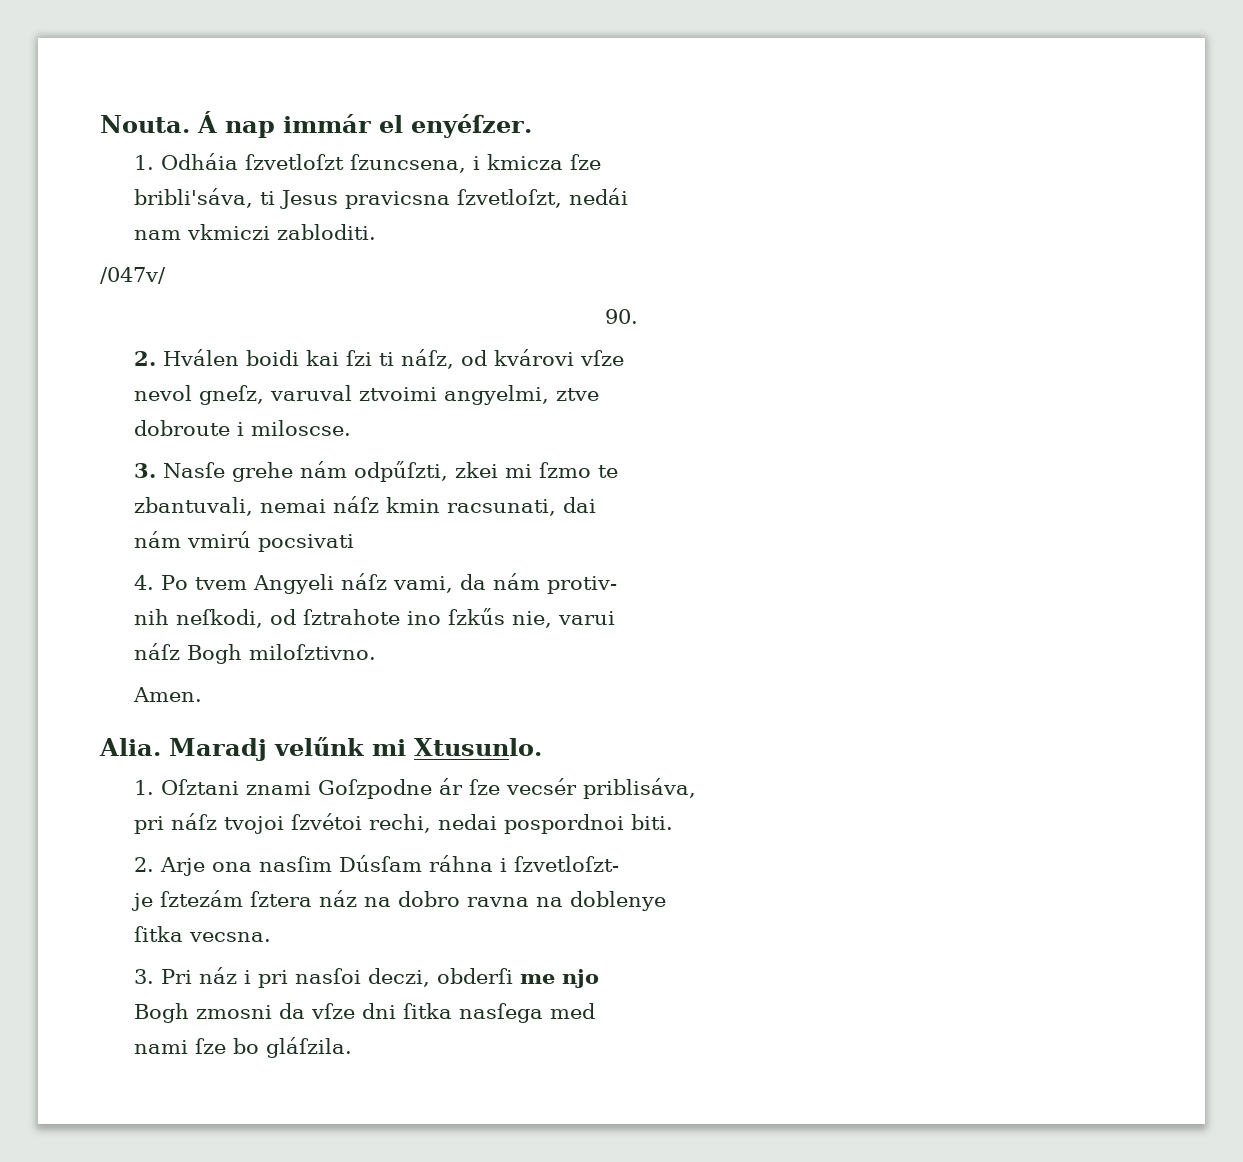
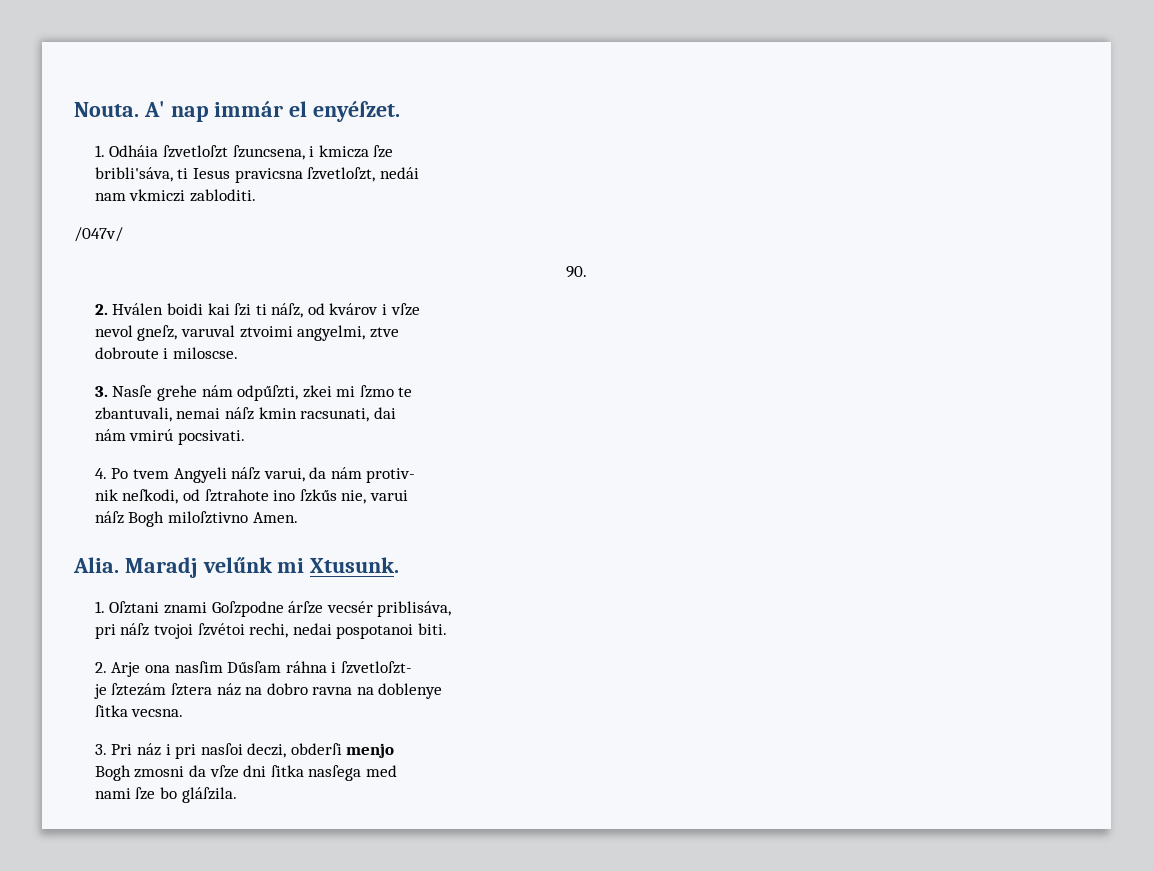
[197,111,217,133] Á -> [143,101,165,117] A'
[411,114,532,138] enyéſzer. -> [313,101,401,122] enyéſzet.
[279,190,338,209] Jesus -> [192,168,230,179] Iesus
[493,349,574,366] kvárovi -> [329,303,388,315] kvárov i
[257,534,354,552] pocsivati -> [177,430,245,445] pocsivati.
[392,576,453,593] vami, -> [263,468,305,482] varui,
[133,609,169,625] nih -> [94,489,118,501] nik
[248,644,376,660] miloſztivno. // -> [167,511,248,524] miloſztivno
[414,738,542,756] Xtusunlo. -> [310,557,400,573] Xtusunk.
[438,778,500,795] ár ſze -> [288,601,324,614] árſze
[503,814,624,834] pospordnoi -> [336,624,414,639] pospotanoi
[338,855,422,872] Dúsſam -> [227,661,282,673] Dűsſam
[519,969,599,988] me njo -> [346,743,395,758] menjo

